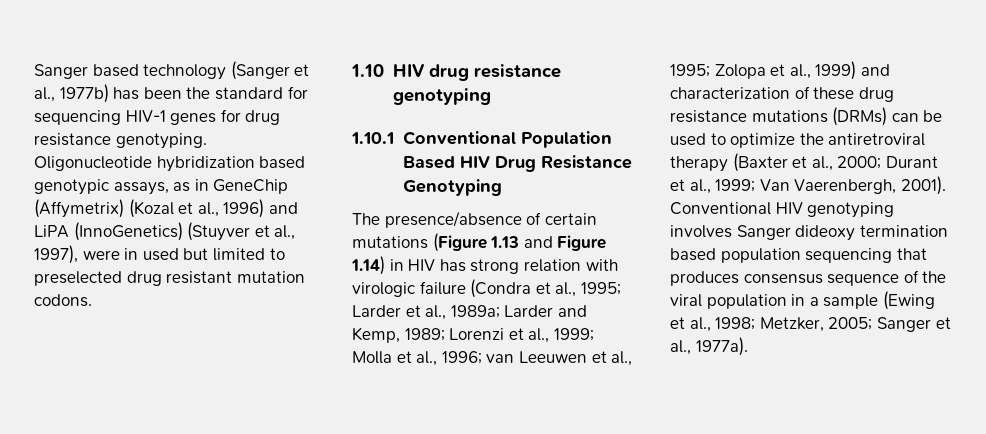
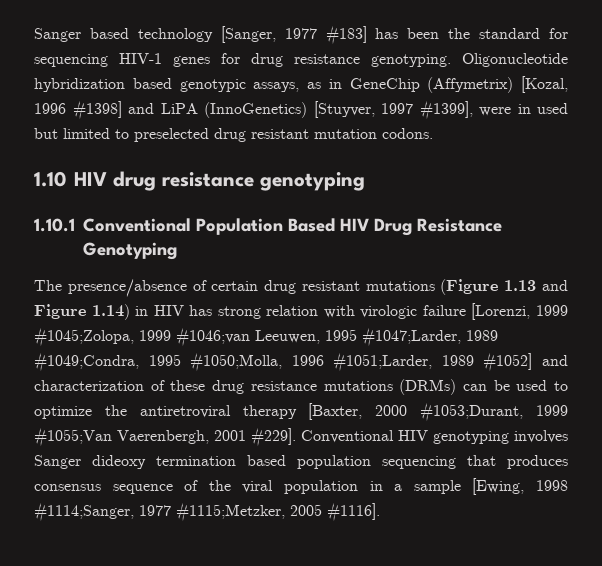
[230,61,310,80] [34,84,109,103] (Sanger et al., 1977b) -> [220,25,367,45] [Sanger, 1977 #183]
[128,199,298,218] [34,222,296,241] [34,245,78,264] (Kozal et al., 1996) and LiPA (InnoGenetics) (Stuyver et al., 1997), -> [521,76,568,93] [34,100,473,120] [Kozal, 1996 #1398] and LiPA (InnoGenetics) [Stuyver, 1997 #1399],
(597, 219) none -> [264,280,360,294] drug resistant
[470,279,621,298] [352,305,587,320] [352,327,594,343] [352,351,633,366] [670,61,857,80] (Condra et al., 1995; Larder et al., 1989a; Larder and Kemp, 1989; Lorenzi et al., 1999; Molla et al., 1996; van Leeuwen et al., 1995; Zolopa et al., 1999) -> [471,303,568,320] [34,327,498,347] [34,352,533,372] [Lorenzi, 1999 #1045;Zolopa, 1999 #1046;van Leeuwen, 1995 #1047;Larder, 1989 #1049;Condra, 1995 #1050;Molla, 1996 #1051;Larder, 1989 #1052]
[732,153,938,172] [670,176,946,195] (Baxter et al., 2000; Durant et al., 1999; Van Vaerenbergh, 2001). -> [308,402,568,422] [34,427,296,447] [Baxter, 2000 #1053;Durant, 1999 #1055;Van Vaerenbergh, 2001 #229].
[882,291,935,310] [670,317,951,332] [670,337,748,356] (Ewing et al., 1998; Metzker, 2005; Sanger et al., 1977a). -> [472,478,569,495] [34,502,380,522] [Ewing, 1998 #1114;Sanger, 1977 #1115;Metzker, 2005 #1116].

